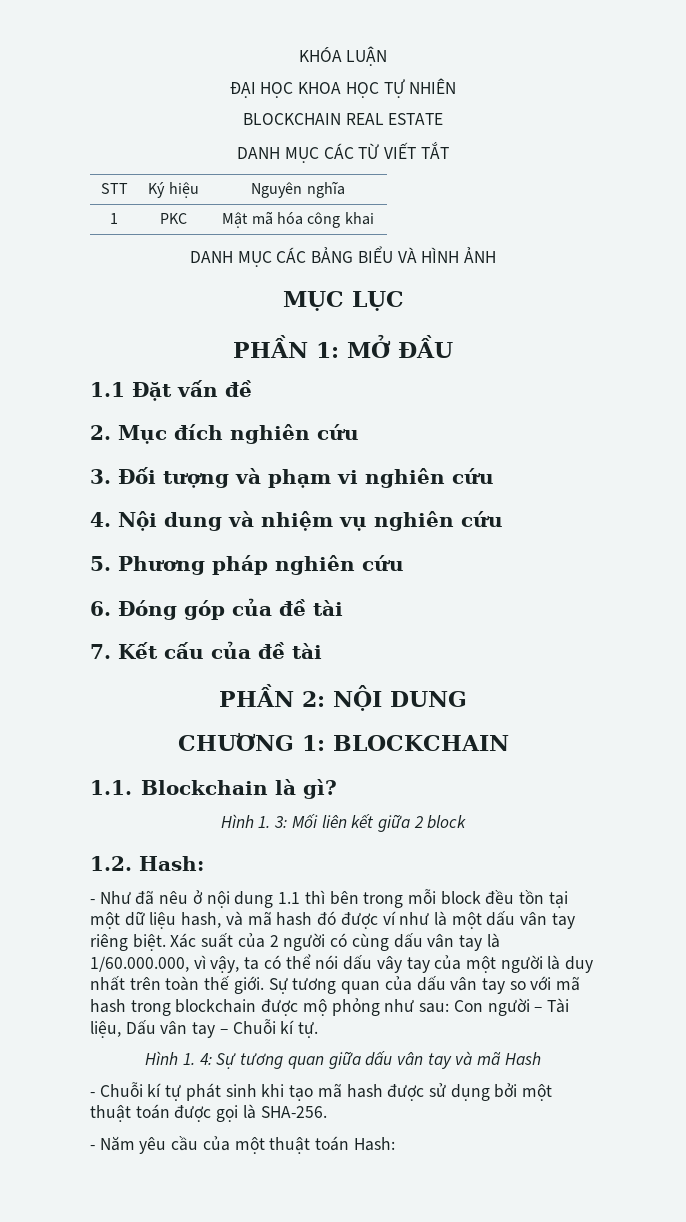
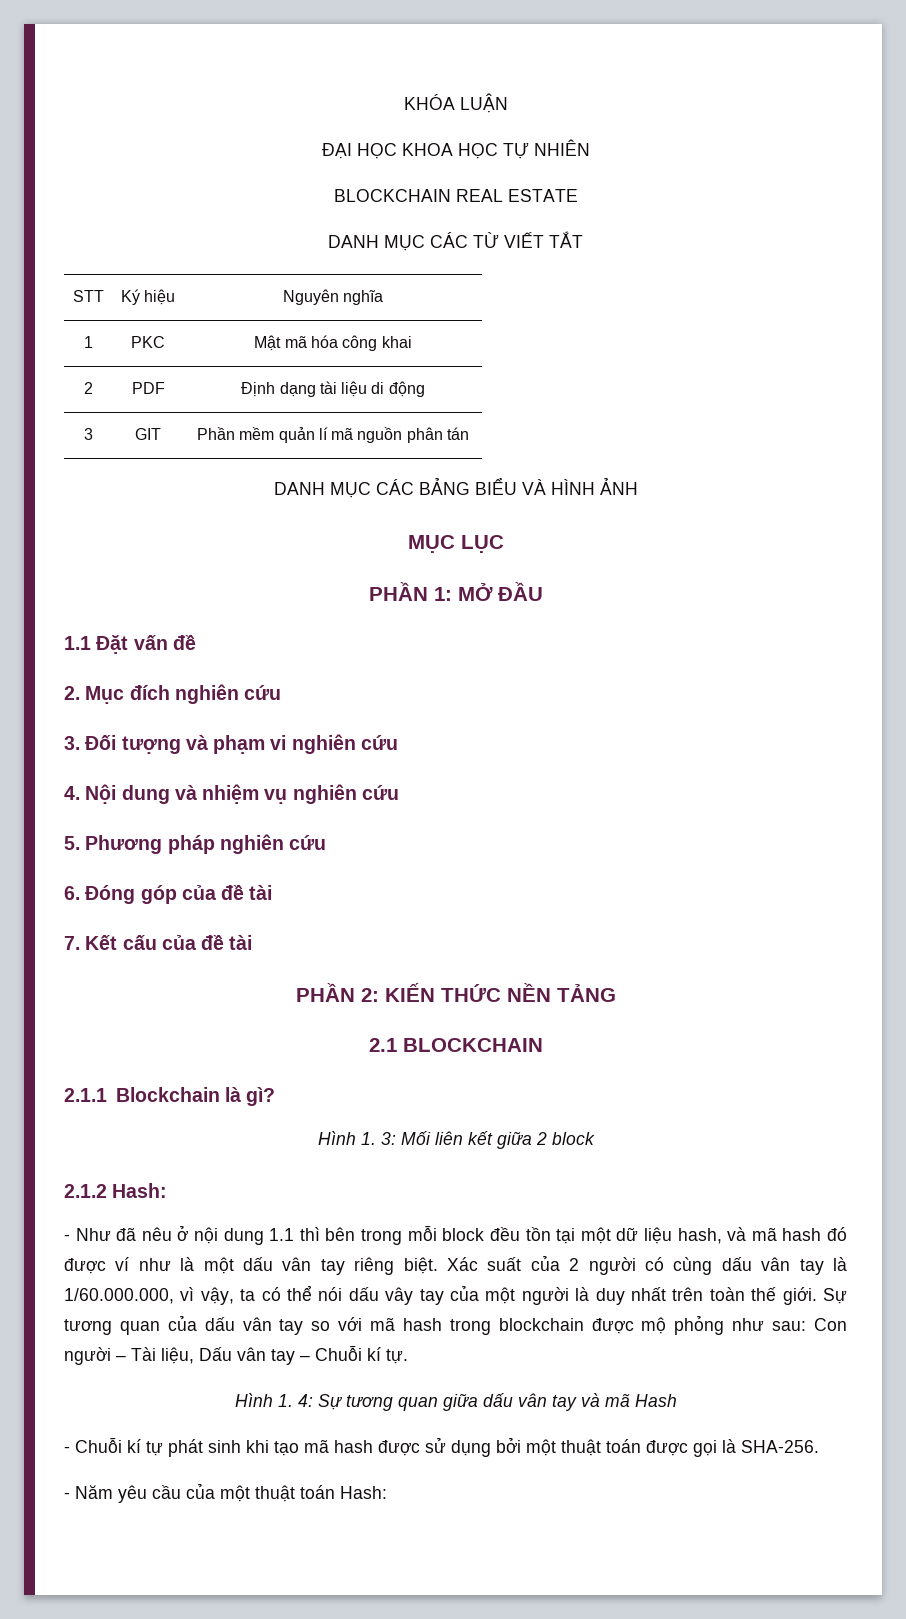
(374, 218) none -> [83,382,93,394] [131,382,165,394] [241,381,425,397] [83,428,93,440] [135,428,161,440] [196,427,470,443] // 2 | PDF | Định dạng tài liệu di động // 3 | GIT | Phần mềm quản lí mã nguồn phân tán
[333,685,467,711] [177,732,325,751] NỘI DUNG // CHƯƠNG 1: -> [384,983,616,1002] [368,1038,397,1052] KIẾN THỨC NỀN TẢNG // 2.1
[90,780,132,795] 1.1. -> [64,1088,107,1102] 2.1.1
[90,856,132,871] 1.2. -> [64,1184,107,1198] 2.1.2

